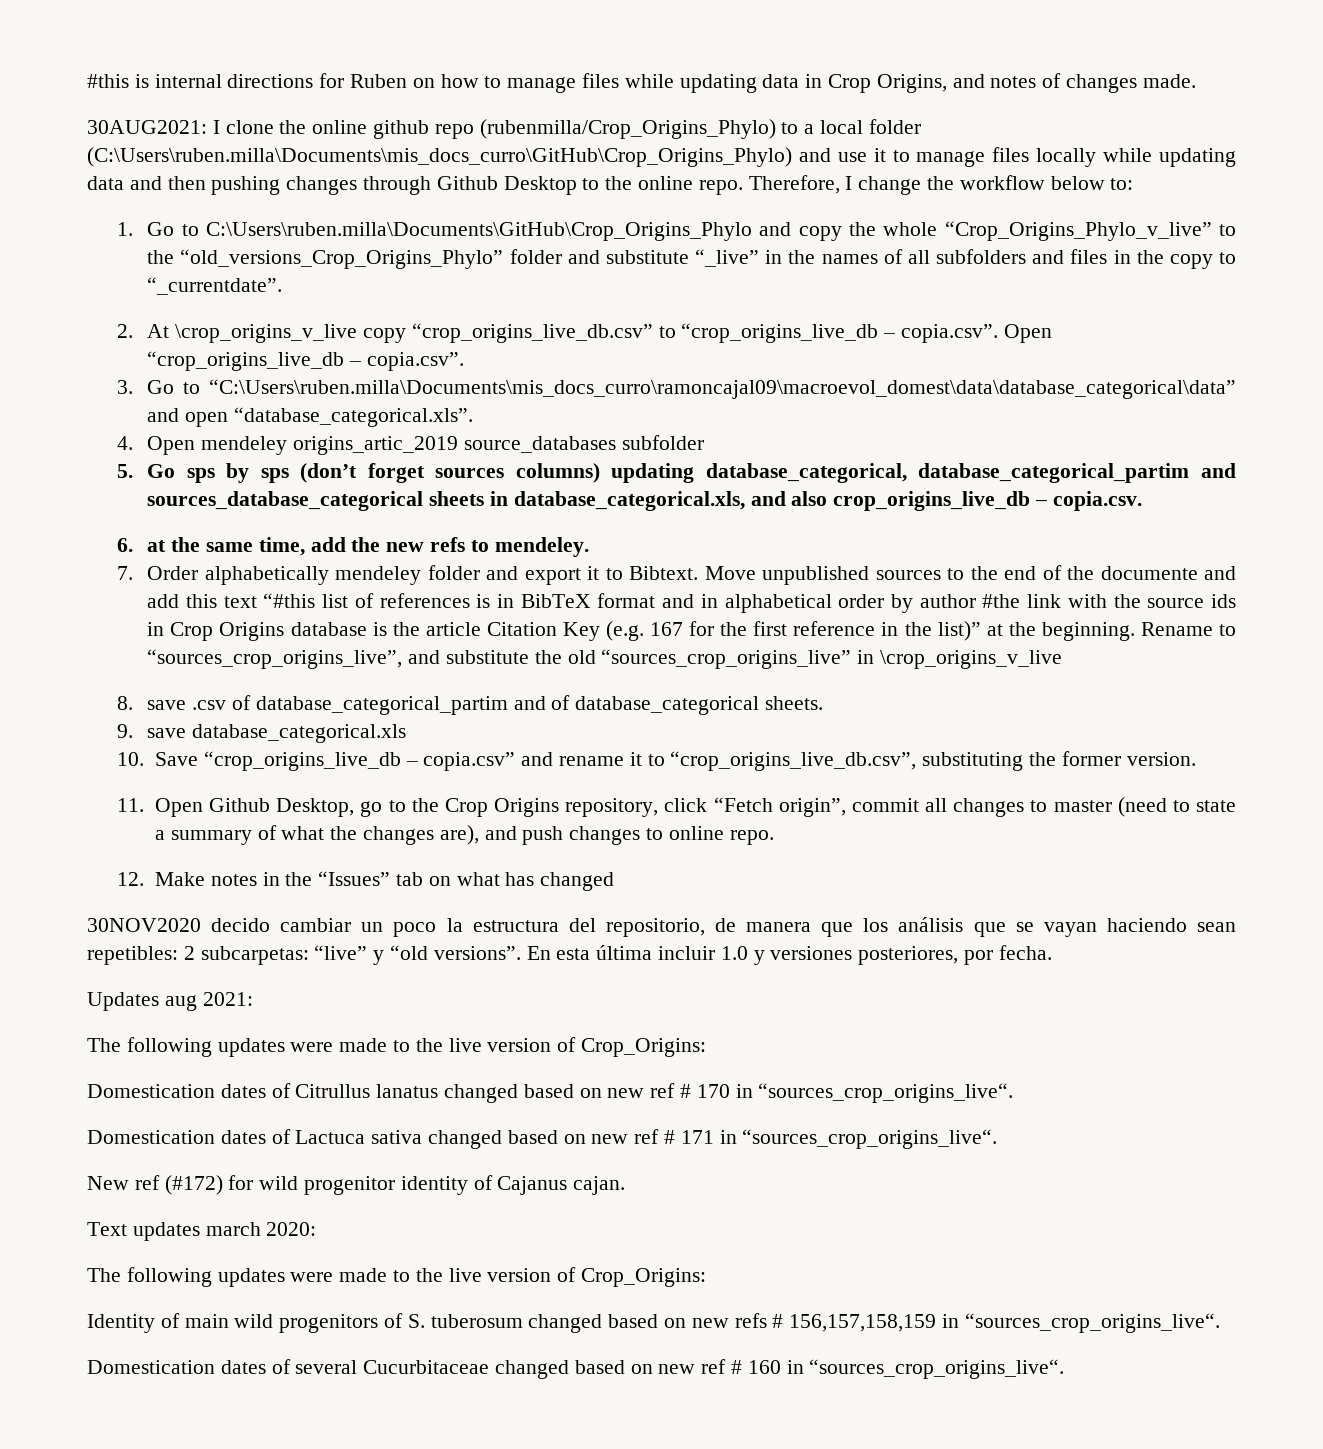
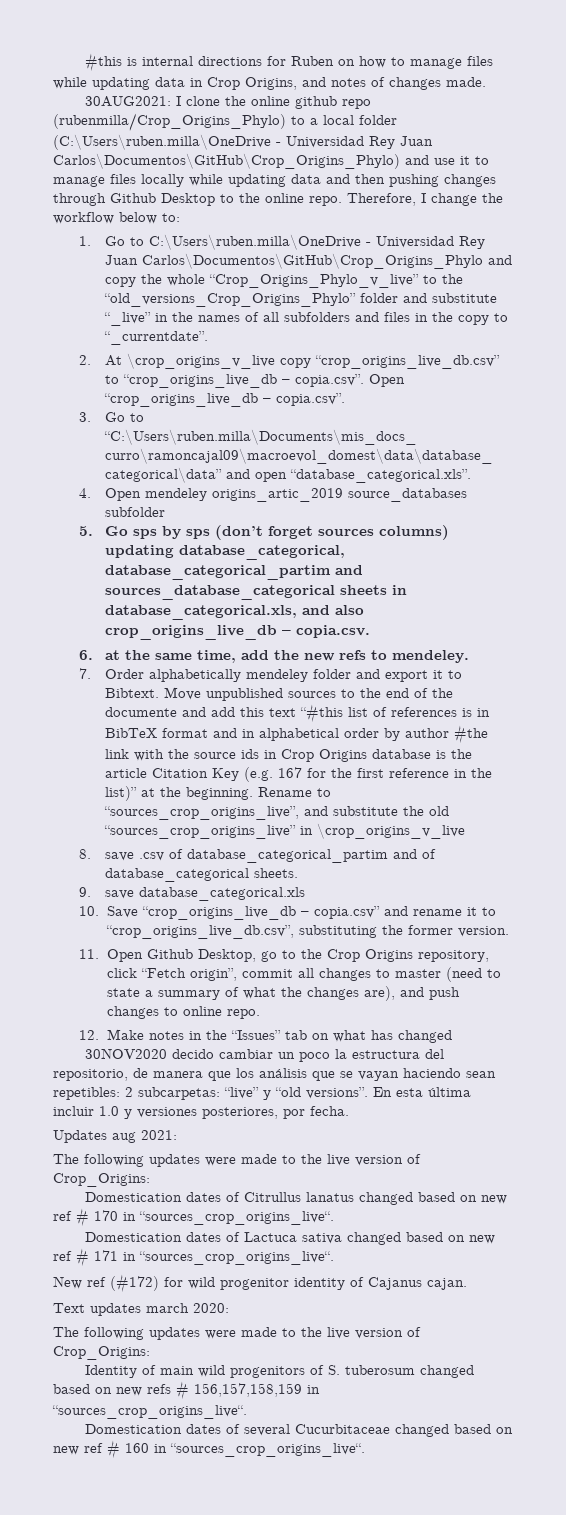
[87,147,792,167] (C:\Users\ruben.milla\Documents\mis_docs_curro\GitHub\Crop_Origins_Phylo) -> [53,134,433,150] [53,153,400,169] (C:\Users\ruben.milla\OneDrive - Universidad Rey Juan Carlos\Documentos\GitHub\Crop_Origins_Phylo)
[205,222,752,241] C:\Users\ruben.milla\Documents\GitHub\Crop_Origins_Phylo -> [149,234,486,250] [105,253,484,269] C:\Users\ruben.milla\OneDrive - Universidad Rey Juan Carlos\Documentos\GitHub\Crop_Origins_Phylo

